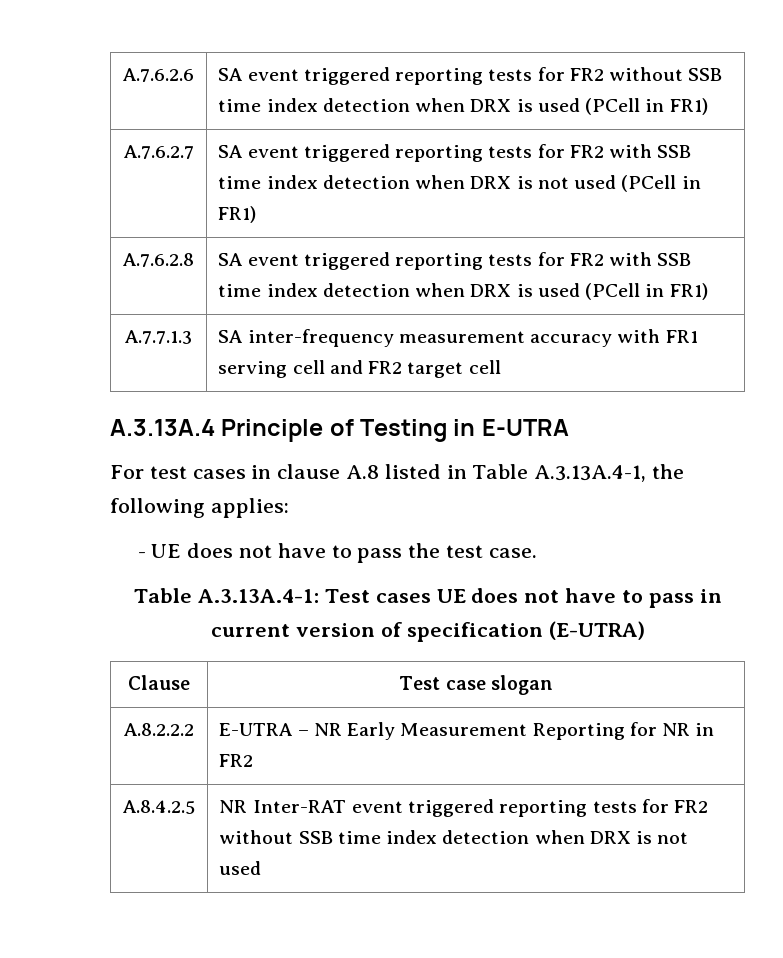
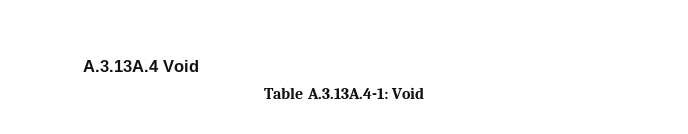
[123,68,194,82] [218,67,723,85] [218,98,708,115] [123,145,194,159] [218,144,692,162] [218,175,701,192] [218,206,257,223] [123,253,194,267] [218,252,692,270] [218,283,708,300] [125,330,192,344] [218,329,698,347] [218,360,501,378] [110,419,569,442] [110,464,685,482] [110,498,289,518] [137,543,537,563] [134,588,722,608] [211,621,645,642] [128,675,190,690] [399,675,553,695] [124,723,194,736] [219,722,715,740] [219,754,254,767] [123,800,195,814] [219,799,709,817] [219,830,689,844] [219,861,262,875] A.7.6.2.6 | SA event triggered reporting tests for FR2 without SSB time index detection when DRX is used (PCell in FR1) // A.7.6.2.7 | SA event triggered reporting tests for FR2 with SSB time index detection when DRX is not used (PCell in FR1) // A.7.6.2.8 | SA event triggered reporting tests for FR2 with SSB time index detection when DRX is used (PCell in FR1) // A.7.7.1.3 | SA inter-frequency measurement accuracy with FR1 serving cell and FR2 target cell // A.3.13A.4 Principle of Testing in E-UTRA // For test cases in clause A.8 listed in Table A.3.13A.4-1, the following applies: // - UE does not have to pass the test case. // Table A.3.13A.4-1: Test cases UE does not have to pass in current version of specification (E-UTRA) // Clause | Test case slogan // A.8.2.2.2 | E-UTRA – NR Early Measurement Reporting for NR in FR2 // A.8.4.2.5 | NR Inter-RAT event triggered reporting tests for FR2 without SSB time index detection when DRX is not used -> [83,60,199,72] [264,87,424,99] A.3.13A.4 Void // Table A.3.13A.4-1: Void

